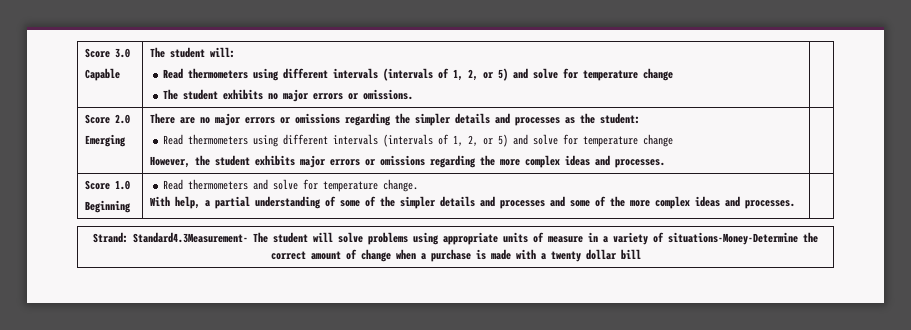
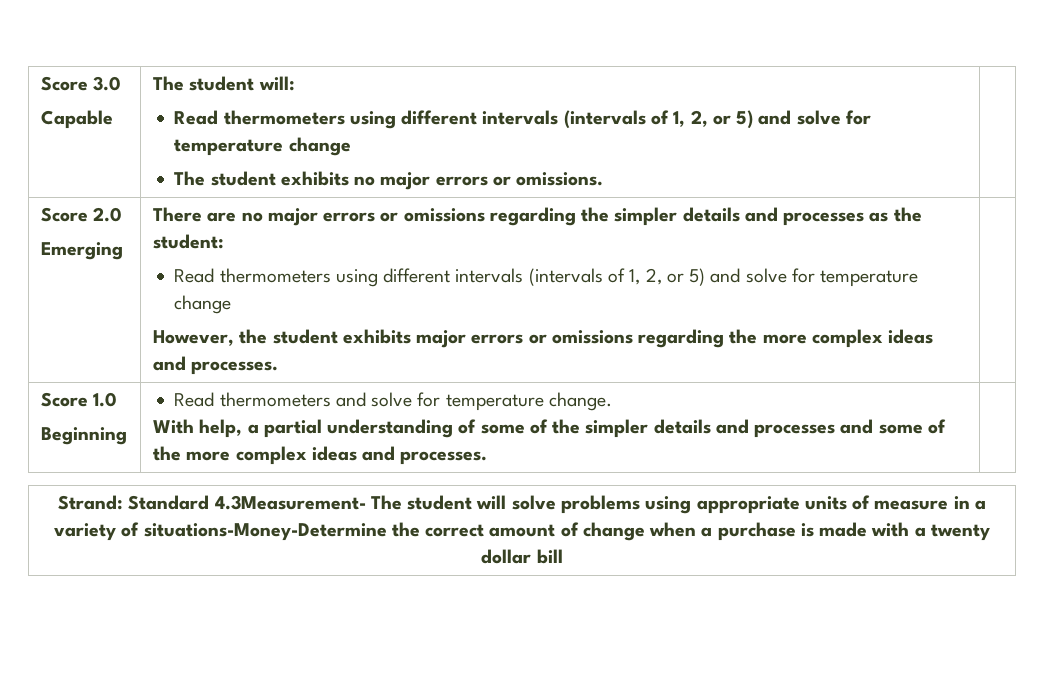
[132,232,248,243] Standard4.3Measurement- -> [128,495,366,510] Standard 4.3Measurement-

